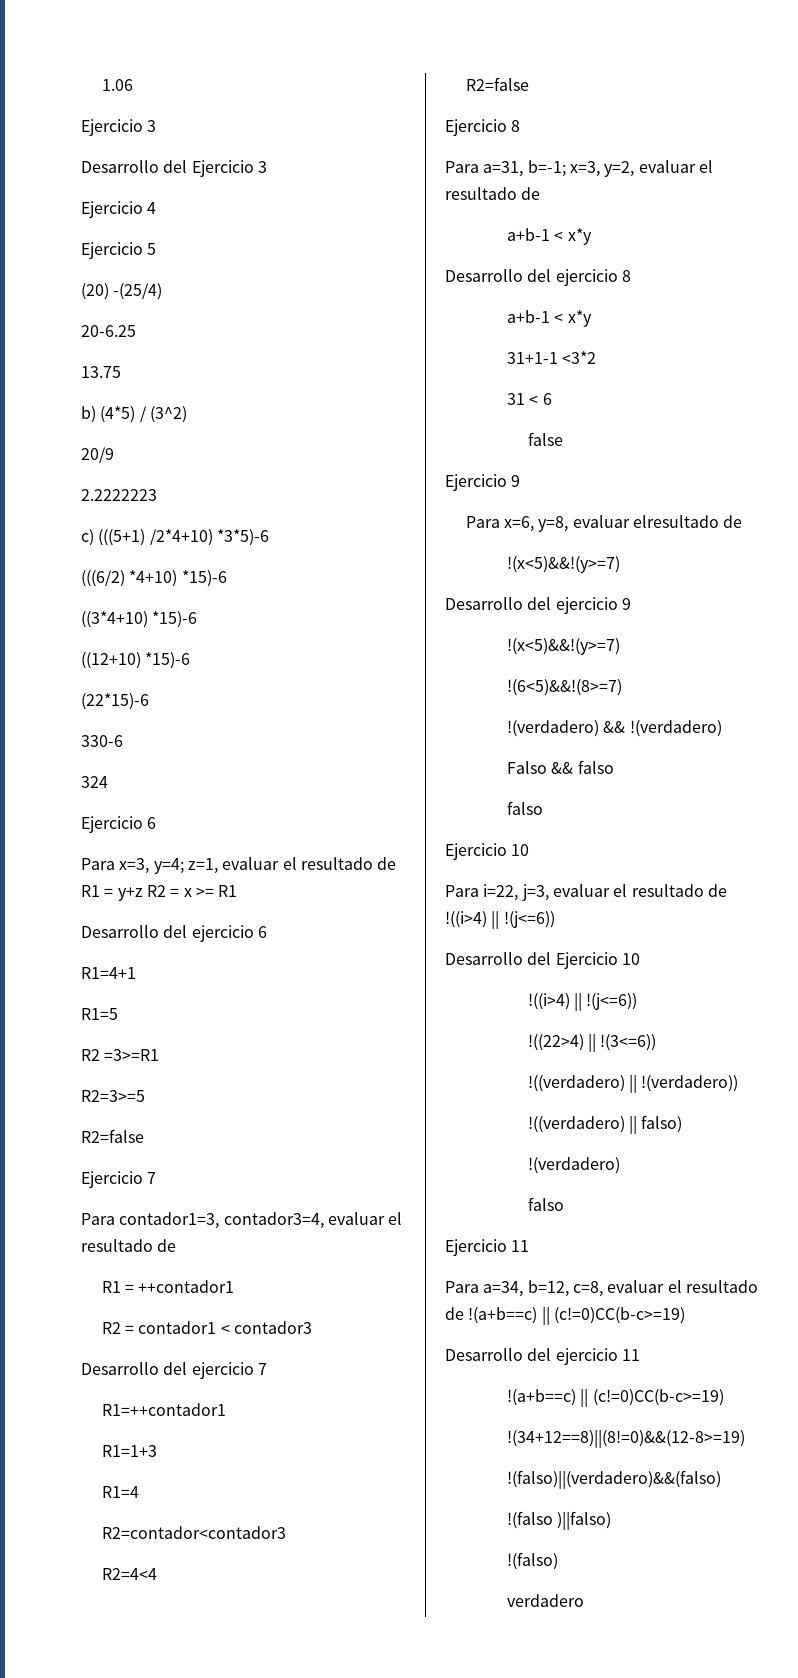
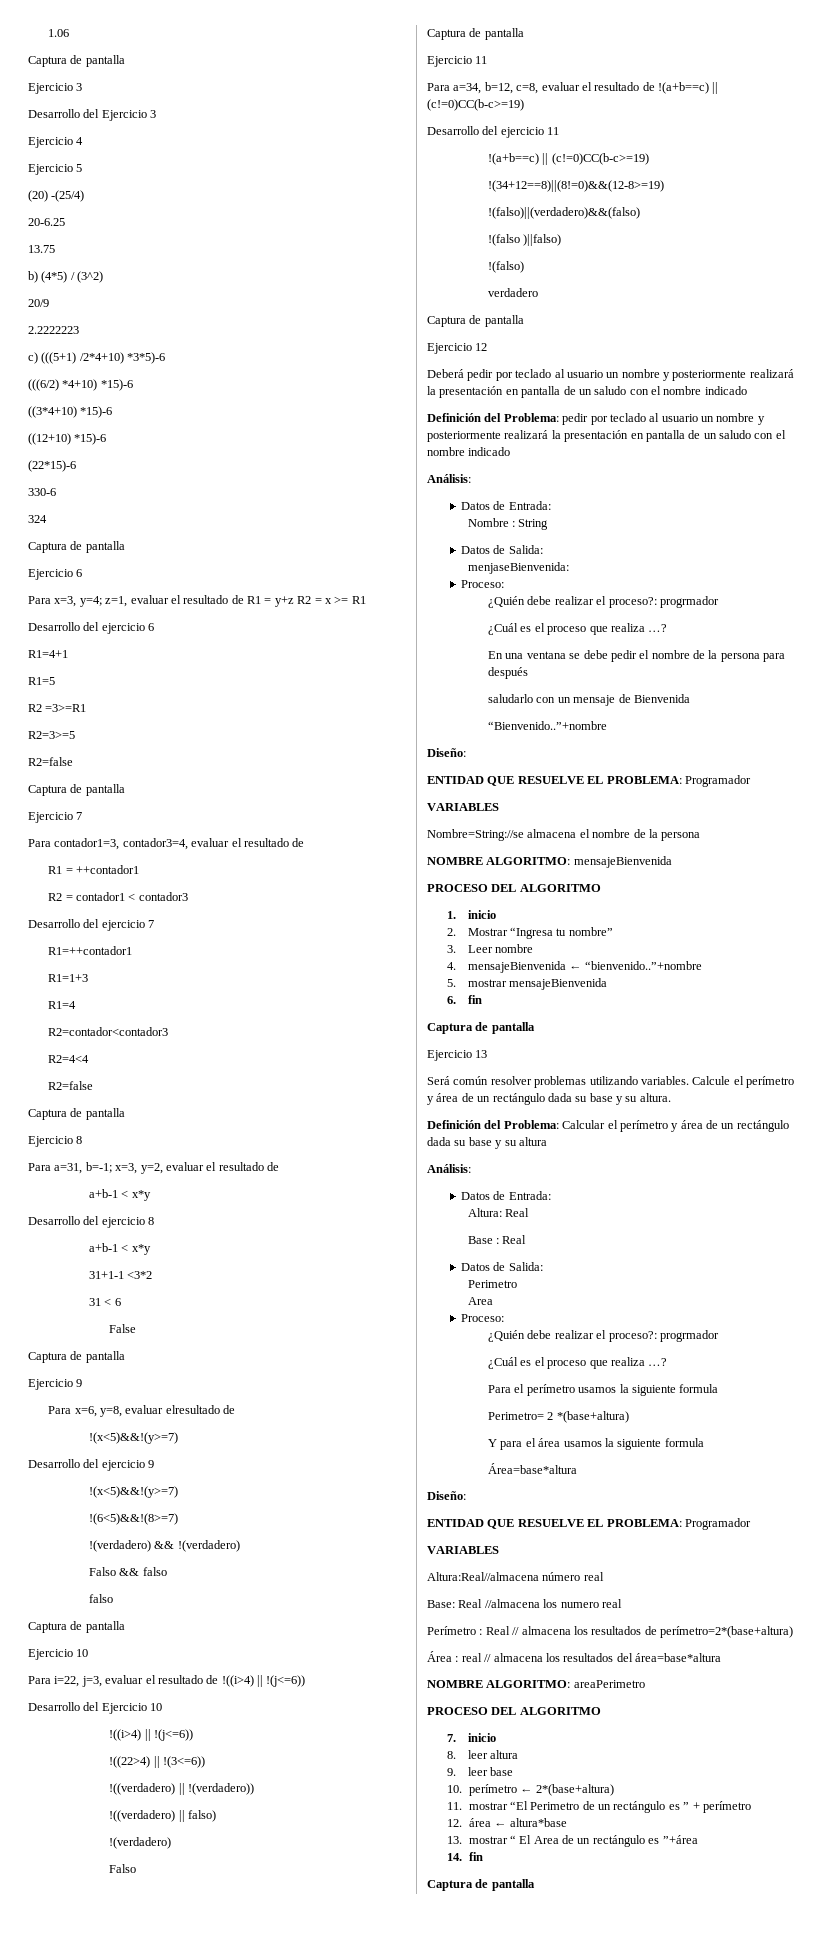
(133, 85) none -> [28,55,125,67] // Captura de pantalla
(108, 782) none -> [28,541,125,553] // Captura de pantalla
(144, 1136) none -> [28,784,125,796] // Captura de pantalla
(529, 84) none -> [28,1108,125,1120] // Captura de pantalla
[527,432,563,446] false -> [109,1324,137,1333] [28,1351,125,1363] False // Captura de pantalla
(544, 808) none -> [28,1621,125,1633] // Captura de pantalla
[527,1197,564,1211] falso -> [109,1864,137,1873] [427,28,524,40] Falso // Captura de pantalla
(585, 1600) none -> [427,315,524,327] [427,343,488,354] [427,369,794,381] [427,386,747,398] [427,413,765,425] [427,430,786,442] [427,447,511,456] [427,474,471,483] [461,501,551,510] [467,518,549,530] [461,545,543,554] [467,562,569,574] [461,580,505,588] [488,596,719,608] [488,623,668,635] [488,650,786,662] [488,667,529,679] [488,694,690,706] [488,721,608,730] [427,748,466,757] [427,775,751,787] [427,803,499,811] [427,829,701,841] [427,856,672,868] [427,884,601,892] [447,910,496,919] [447,927,613,939] [447,944,534,953] [447,961,703,973] [447,978,608,990] [447,995,482,1004] [427,1022,535,1034] [427,1050,488,1061] [427,1076,794,1088] [427,1093,671,1105] [427,1120,789,1132] [427,1137,547,1149] [427,1164,471,1173] [461,1191,551,1200] [467,1208,530,1217] [467,1235,527,1244] [461,1262,543,1271] [467,1280,517,1288] [467,1297,493,1305] [461,1314,505,1322] [488,1330,719,1342] [488,1357,668,1369] [488,1384,719,1396] [488,1411,629,1423] [488,1438,704,1450] [488,1463,578,1474] [427,1491,466,1500] [427,1518,751,1530] [427,1546,499,1554] [427,1572,604,1581] [427,1599,622,1608] [427,1626,793,1638] [427,1651,721,1662] [427,1680,645,1688] [427,1707,601,1715] [447,1733,496,1742] [447,1750,519,1759] [447,1767,514,1776] [447,1784,615,1796] [447,1801,751,1813] [447,1818,568,1827] [447,1835,698,1847] [447,1852,483,1861] [427,1879,535,1891] // Captura de pantalla // Ejercicio 12 // Deberá pedir por teclado al usuario un nombre y posteriormente realizará la presentación en pantalla de un saludo con el nombre indicado // Definición del Problema: pedir por teclado al usuario un nombre y posteriormente realizará la presentación en pantalla de un saludo con el nombre indicado // Análisis: // Datos de Entrada: // Nombre : String // Datos de Salida: // menjaseBienvenida: // Proceso: // ¿Quién debe realizar el proceso?: progrmador // ¿Cuál es el proceso que realiza …? // En una ventana se debe pedir el nombre de la persona para después // saludarlo con un mensaje de Bienvenida // “Bienvenido..”+nombre // Diseño: // ENTIDAD QUE RESUELVE EL PROBLEMA: Programador // VARIABLES // Nombre=String://se almacena el nombre de la persona // NOMBRE ALGORITMO: mensajeBienvenida // PROCESO DEL ALGORITMO // 1. inicio // 2. Mostrar “Ingresa tu nombre” // 3. Leer nombre // 4. mensajeBienvenida ← “bienvenido..”+nombre // 5. mostrar mensajeBienvenida // 6. fin // Captura de pantalla // Ejercicio 13 // Será común resolver problemas utilizando variables. Calcule el perímetro y área de un rectángulo dada su base y su altura. // Definición del Problema: Calcular el perímetro y área de un rectángulo dada su base y su altura // Análisis: // Datos de Entrada: // Altura: Real // Base : Real // Datos de Salida: // Perimetro // Area // Proceso: // ¿Quién debe realizar el proceso?: progrmador // ¿Cuál es el proceso que realiza …? // Para el perímetro usamos la siguiente formula // Perimetro= 2 *(base+altura) // Y para el área usamos la siguiente formula // Área=base*altura // Diseño: // ENTIDAD QUE RESUELVE EL PROBLEMA: Programador // VARIABLES // Altura:Real//almacena número real // Base: Real //almacena los numero real // Perímetro : Real // almacena los resultados de perímetro=2*(base+altura) // Área : real // almacena los resultados del área=base*altura // NOMBRE ALGORITMO: areaPerimetro // PROCESO DEL ALGORITMO // 7. inicio // 8. leer altura // 9. leer base // 10. perímetro ← 2*(base+altura) // 11. mostrar “El Perimetro de un rectángulo es ” + perímetro // 12. área ← altura*base // 13. mostrar “ El Area de un rectángulo es ”+área // 14. fin // Captura de pantalla

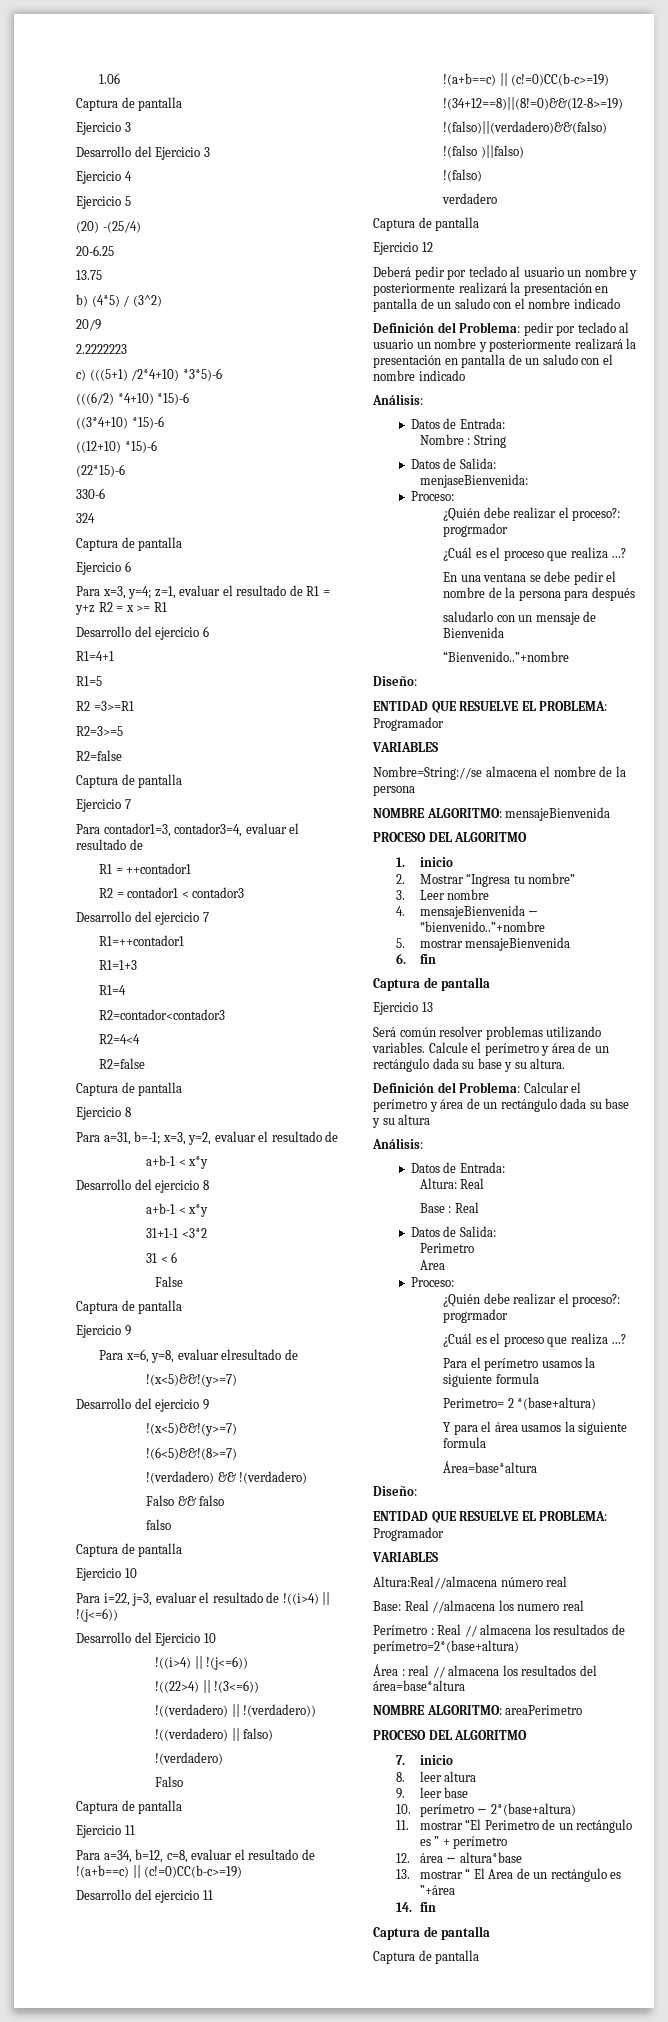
(535, 1885) none -> [373,1950,480,1964] // Captura de pantalla

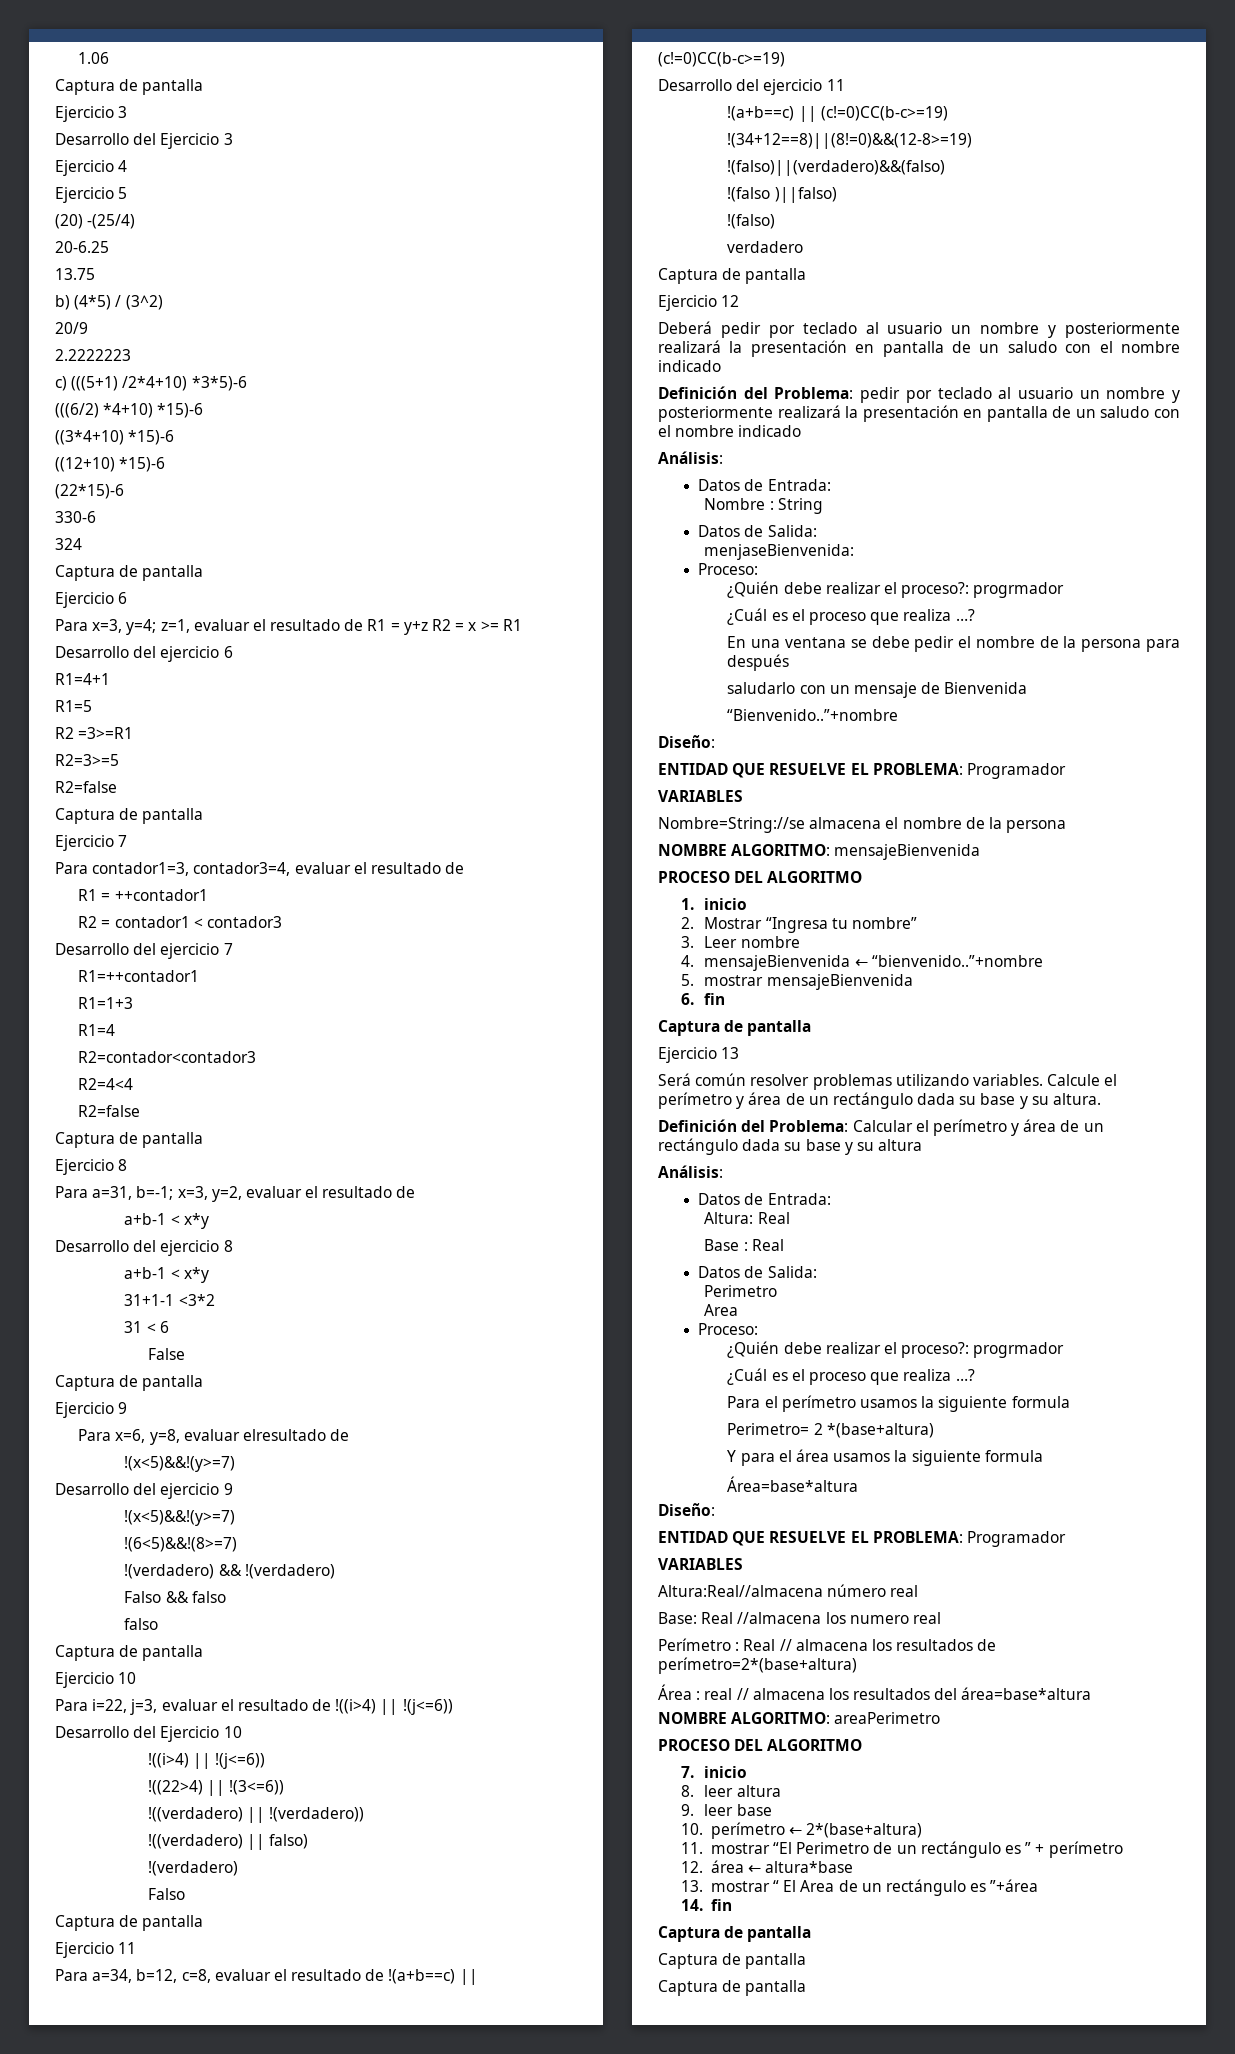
(480, 1957) none -> [658,1980,807,1996] // Captura de pantalla

